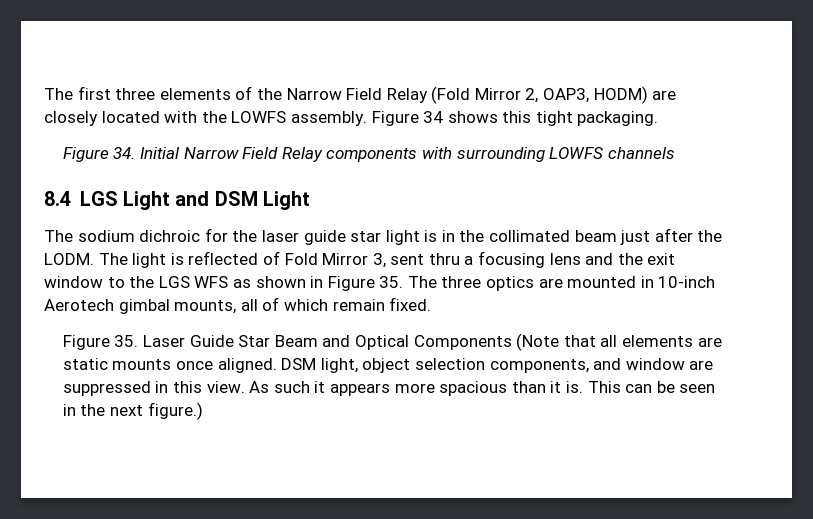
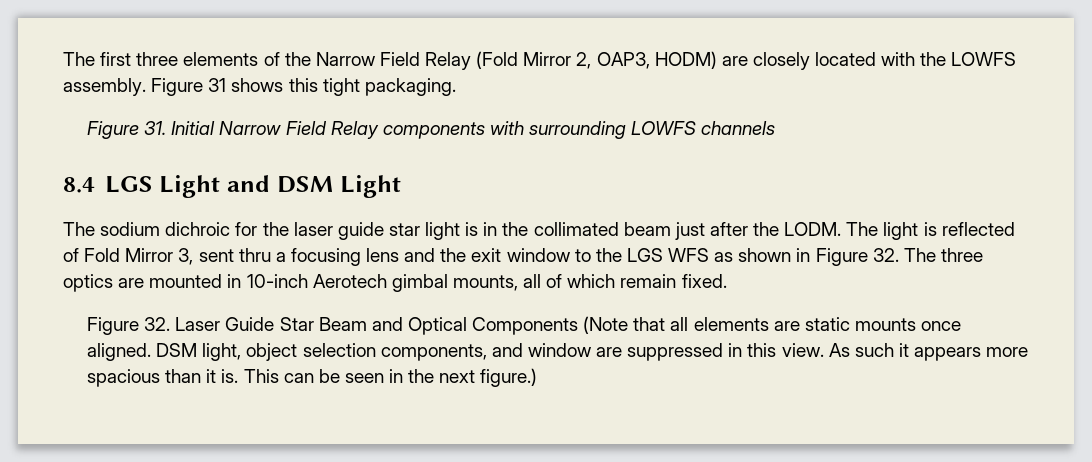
[423,111,444,123] 34 -> [208,78,227,92] 31
[113,147,136,159] 34. -> [144,121,167,135] 31.
[379,276,404,288] 35. -> [872,248,899,262] 32.
[114,335,139,347] 35. -> [144,317,171,331] 32.

